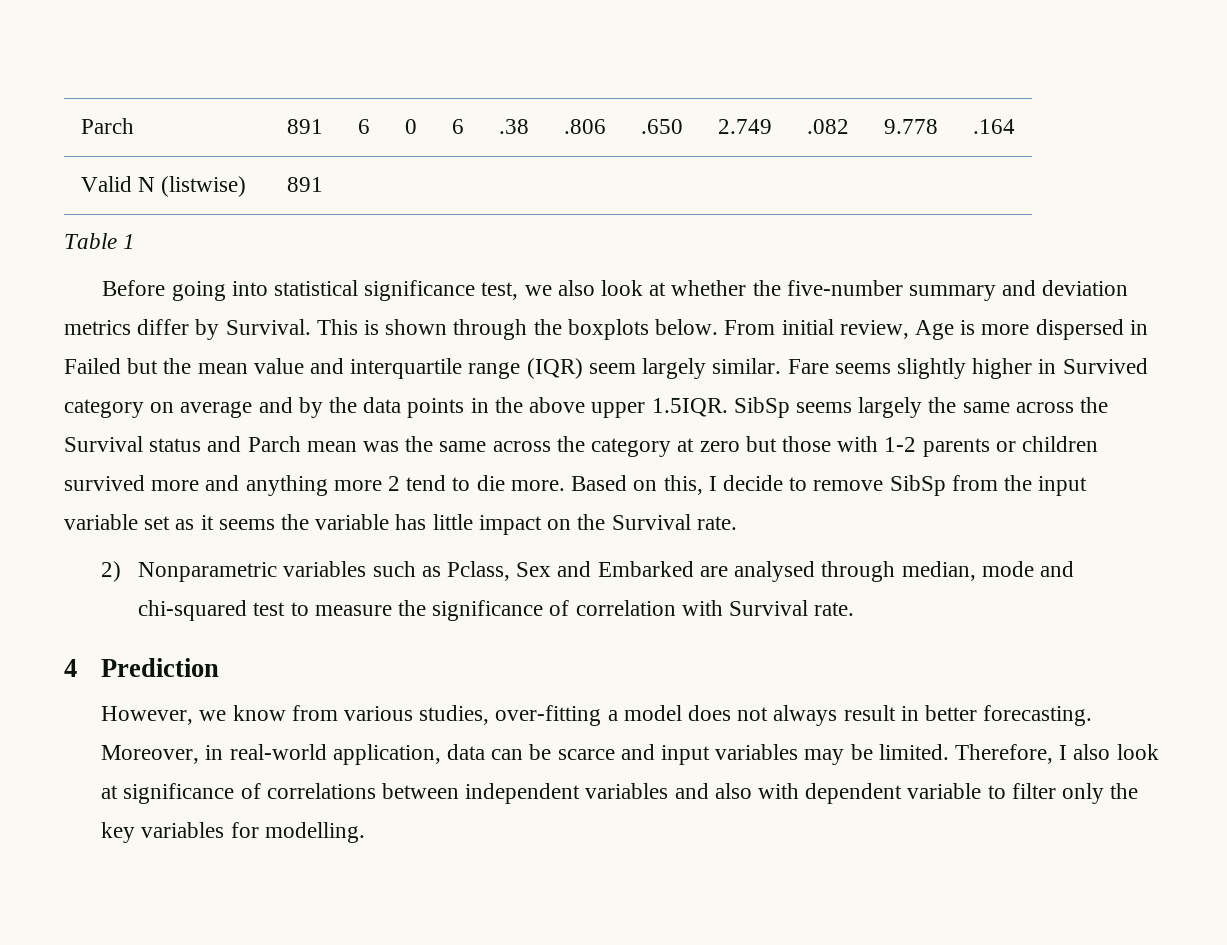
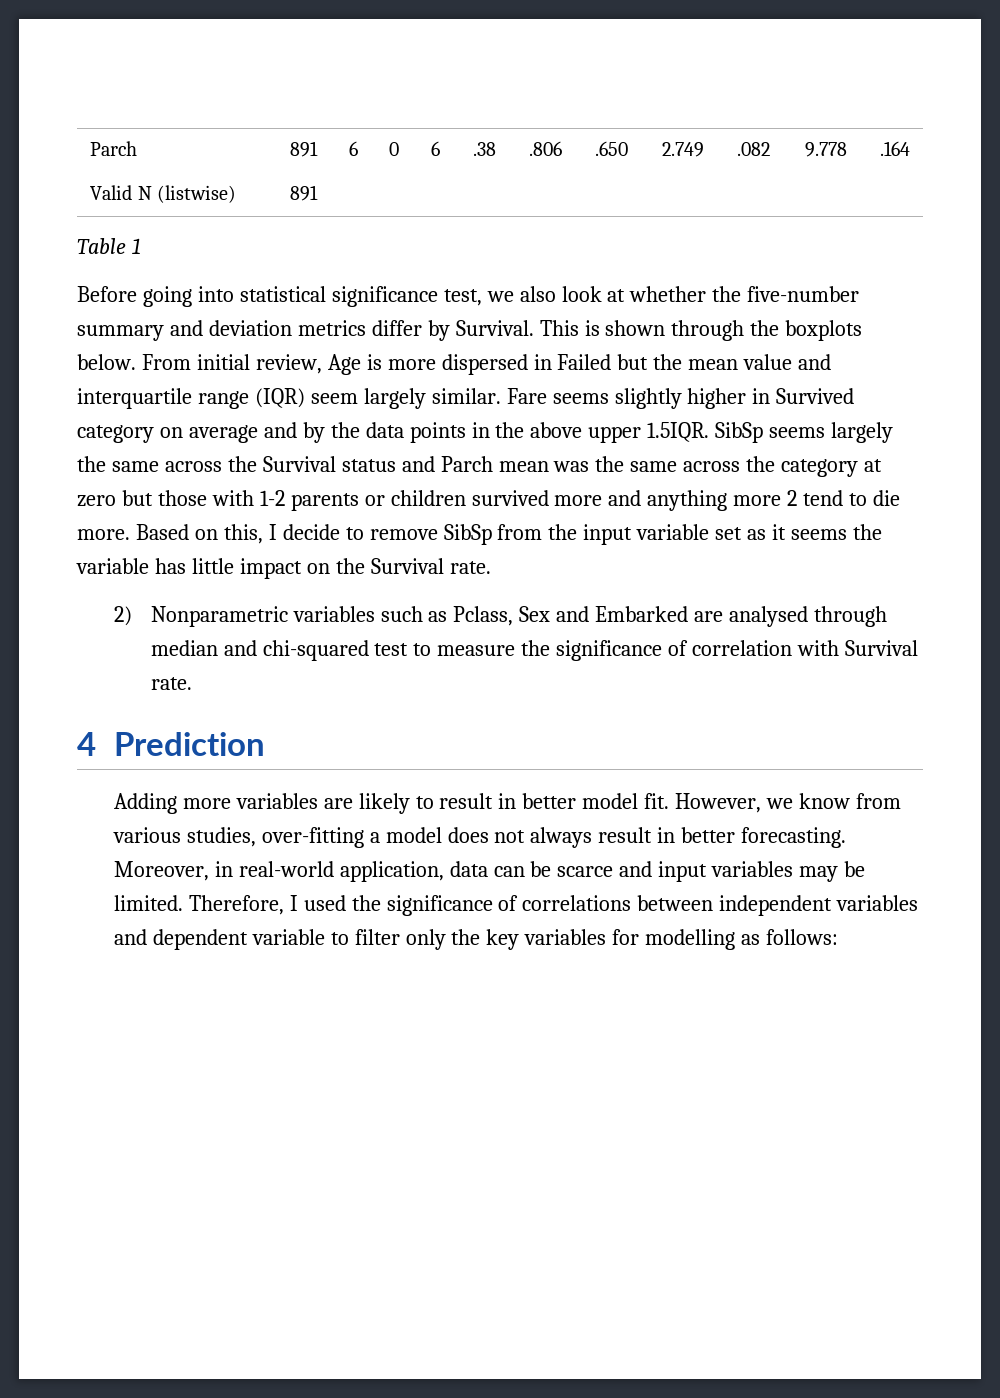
[901,561,1034,581] median, mode -> [150,640,218,656] median
(220, 667) none -> [113,793,670,814] Adding more variables are likely to result in better model fit.
[1073,744,1159,760] [101,785,119,799] also look at -> [303,895,381,911] used the
[714,783,799,799] also with -> (147, 937) none
[264,822,365,843] modelling. -> [645,929,839,950] modelling as follows:

